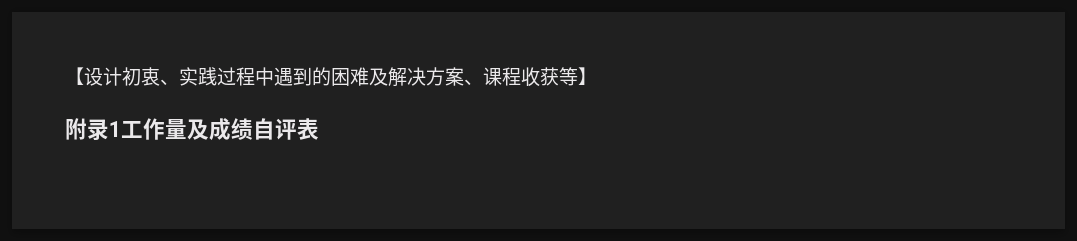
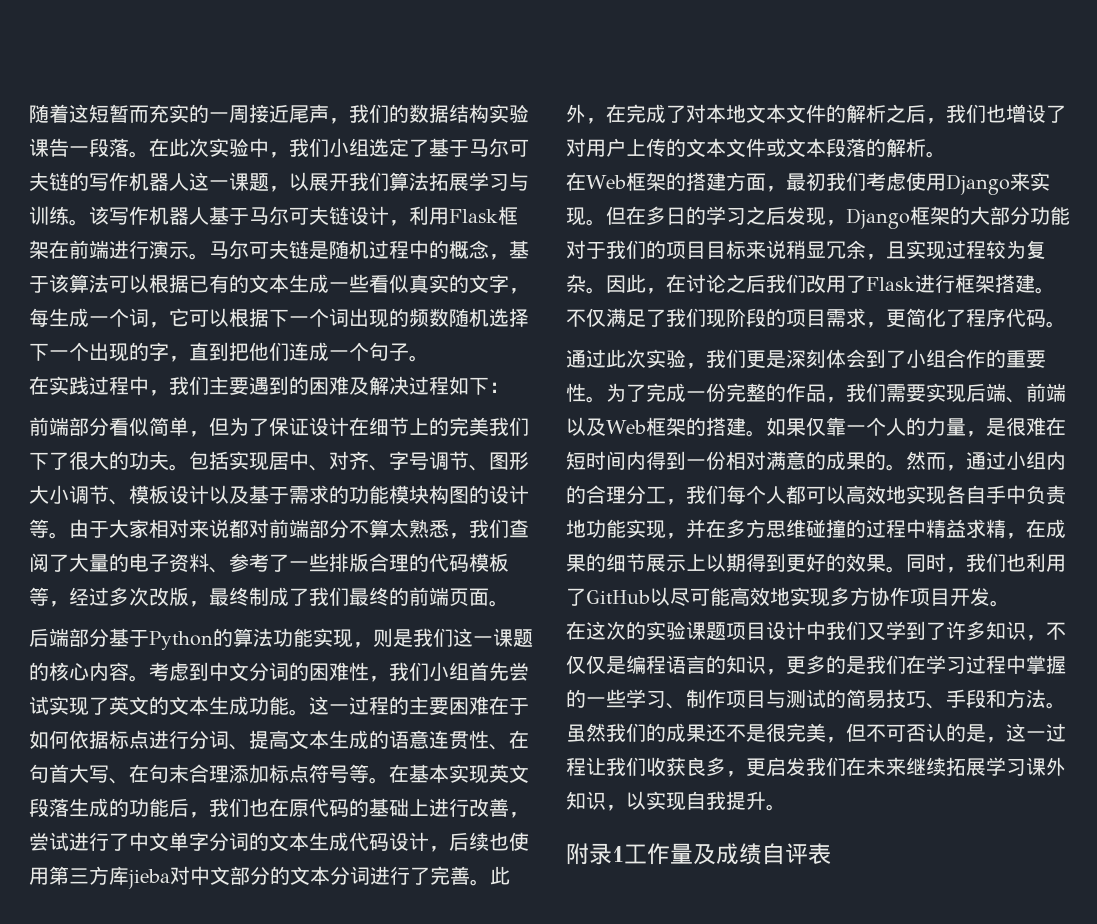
[65,67,597,87] 【设计初衷、实践过程中遇到的困难及解决方案、课程收获等】 -> [29,104,529,124] [29,138,529,158] [29,172,529,192] [29,206,518,226] [29,240,529,260] [29,274,529,294] [29,308,529,328] [29,342,429,362] [29,376,509,396] [29,417,529,437] [29,451,529,471] [29,485,529,505] [29,519,529,539] [29,553,509,573] [29,587,509,607] [29,628,533,650] [29,662,529,682] [29,696,529,716] [29,730,529,750] [29,764,529,784] [29,798,529,818] [29,832,529,852] [29,866,510,889] [566,104,1066,124] [566,138,946,158] [566,172,1050,195] [566,206,1070,229] [566,240,1046,260] [566,274,1055,294] [566,308,1066,328] [566,349,1046,369] [566,383,1066,403] [566,417,1066,437] [566,451,1066,471] [566,485,1066,505] [566,519,1066,539] [566,553,1066,573] [566,587,1010,607] [566,621,1066,641] [566,655,1066,675] [566,689,1066,709] [566,723,1066,743] [566,757,1066,777] [566,791,786,811] 随着这短暂而充实的一周接近尾声，我们的数据结构实验课告一段落。在此次实验中，我们小组选定了基于马尔可夫链的写作机器人这一课题，以展开我们算法拓展学习与训练。该写作机器人基于马尔可夫链设计，利用Flask框架在前端进行演示。马尔可夫链是随机过程中的概念，基于该算法可以根据已有的文本生成一些看似真实的文字，每生成一个词，它可以根据下一个词出现的频数随机选择下一个出现的字，直到把他们连成一个句子。 // 在实践过程中，我们主要遇到的困难及解决过程如下： // 前端部分看似简单，但为了保证设计在细节上的完美我们下了很大的功夫。包括实现居中、对齐、字号调节、图形大小调节、模板设计以及基于需求的功能模块构图的设计等。由于大家相对来说都对前端部分不算太熟悉，我们查阅了大量的电子资料、参考了一些排版合理的代码模板等，经过多次改版，最终制成了我们最终的前端页面。 // 后端部分基于Python的算法功能实现，则是我们这一课题的核心内容。考虑到中文分词的困难性，我们小组首先尝试实现了英文的文本生成功能。这一过程的主要困难在于如何依据标点进行分词、提高文本生成的语意连贯性、在句首大写、在句末合理添加标点符号等。在基本实现英文段落生成的功能后，我们也在原代码的基础上进行改善，尝试进行了中文单字分词的文本生成代码设计，后续也使用第三方库jieba对中文部分的文本分词进行了完善。此外，在完成了对本地文本文件的解析之后，我们也增设了对用户上传的文本文件或文本段落的解析。 // 在Web框架的搭建方面，最初我们考虑使用Django来实现。但在多日的学习之后发现，Django框架的大部分功能对于我们的项目目标来说稍显冗余，且实现过程较为复杂。因此，在讨论之后我们改用了Flask进行框架搭建。不仅满足了我们现阶段的项目需求，更简化了程序代码。 // 通过此次实验，我们更是深刻体会到了小组合作的重要性。为了完成一份完整的作品，我们需要实现后端、前端以及Web框架的搭建。如果仅靠一个人的力量，是很难在短时间内得到一份相对满意的成果的。然而，通过小组内的合理分工，我们每个人都可以高效地实现各自手中负责地功能实现，并在多方思维碰撞的过程中精益求精，在成果的细节展示上以期得到更好的效果。同时，我们也利用了GitHub以尽可能高效地实现多方协作项目开发。 // 在这次的实验课题项目设计中我们又学到了许多知识，不仅仅是编程语言的知识，更多的是我们在学习过程中掌握的一些学习、制作项目与测试的简易技巧、手段和方法。虽然我们的成果还不是很完美，但不可否认的是，这一过程让我们收获良多，更启发我们在未来继续拓展学习课外知识，以实现自我提升。

